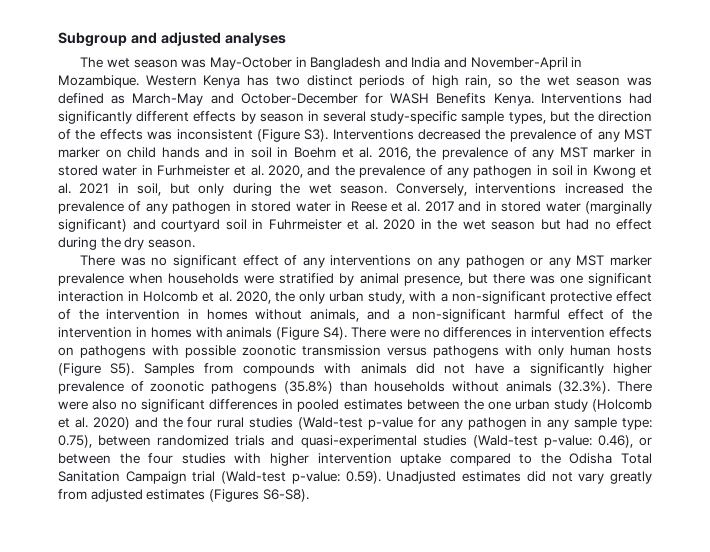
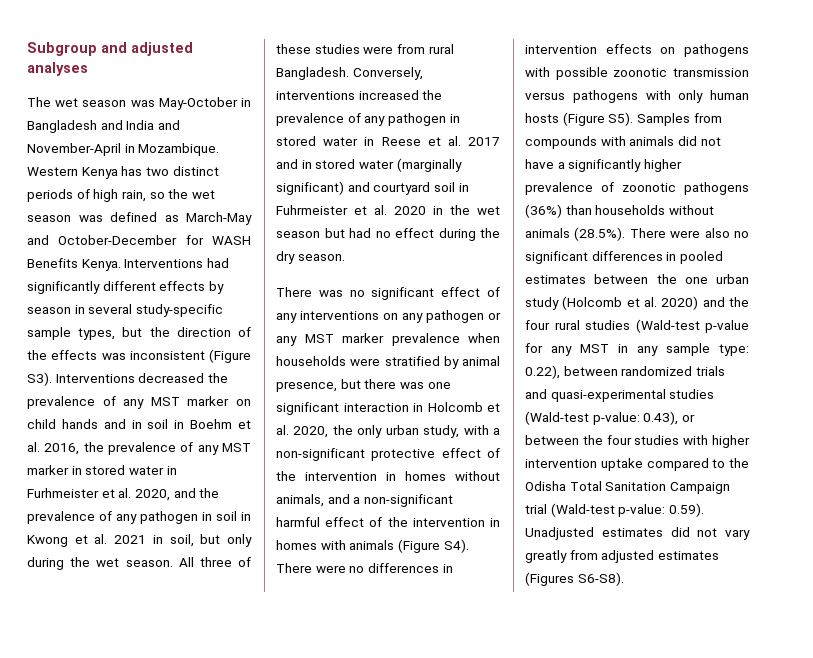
(388, 189) none -> [178,557,251,567] [276,44,454,54] [276,67,349,80] All three of these studies were from rural Bangladesh.
[283,381,333,394] (35.8%) -> [525,204,562,218] (36%)
[558,381,611,394] (32.3%). -> [574,227,626,241] (28.5%).
[467,417,527,430] pathogen -> [580,344,609,353] MST
[58,435,92,448] 0.75), -> [525,365,560,379] 0.22),
[597,435,633,448] 0.46), -> [643,411,679,425] 0.43),

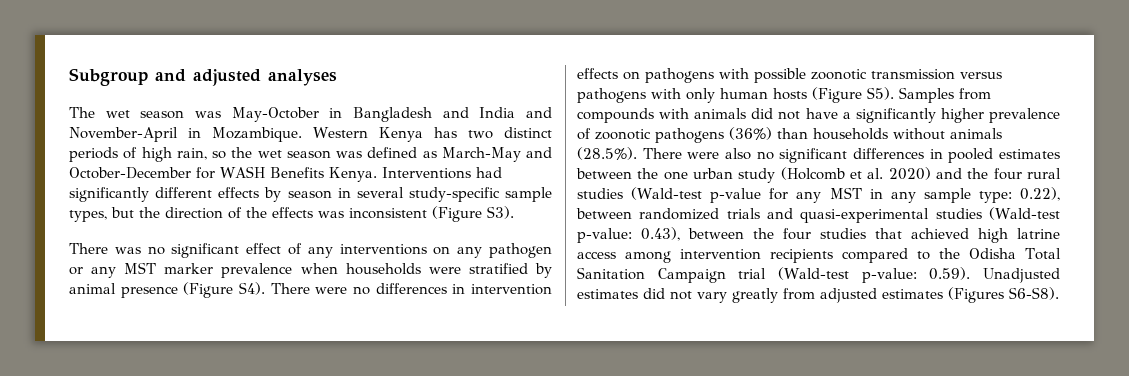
[55,373,228,383] [27,396,251,409] [27,419,252,429] [27,442,252,455] [27,465,177,475] [27,488,220,501] [27,511,251,524] [27,534,253,547] [27,557,251,570] [276,44,454,54] [276,67,423,80] [276,90,443,100] [276,113,460,126] [276,136,500,146] [276,158,462,172] [276,181,469,195] [276,205,500,215] [276,228,500,241] [276,251,345,264] Interventions decreased the prevalence of any MST marker on child hands and in soil in Boehm et al. 2016, the prevalence of any MST marker in stored water in Furhmeister et al. 2020, and the prevalence of any pathogen in soil in Kwong et al. 2021 in soil, but only during the wet season. All three of these studies were from rural Bangladesh. Conversely, interventions increased the prevalence of any pathogen in stored water in Reese et al. 2017 and in stored water (marginally significant) and courtyard soil in Fuhrmeister et al. 2020 in the wet season but had no effect during the dry season. -> (514, 212) none
[276,379,451,392] [276,402,500,415] [276,425,500,438] [276,448,500,461] [276,471,500,481] [276,494,453,507] [276,517,500,527] [276,540,395,550] presence, but there was one significant interaction in Holcomb et al. 2020, the only urban study, with a non-significant protective effect of the intervention in homes without animals, and a non-significant harmful effect of the intervention in homes with animals -> [120,286,178,298] presence
[681,414,695,422] or -> (680, 234) none
[683,435,750,448] [525,458,643,471] with higher intervention uptake -> [875,228,1060,243] [577,249,834,263] that achieved high latrine access among intervention recipients

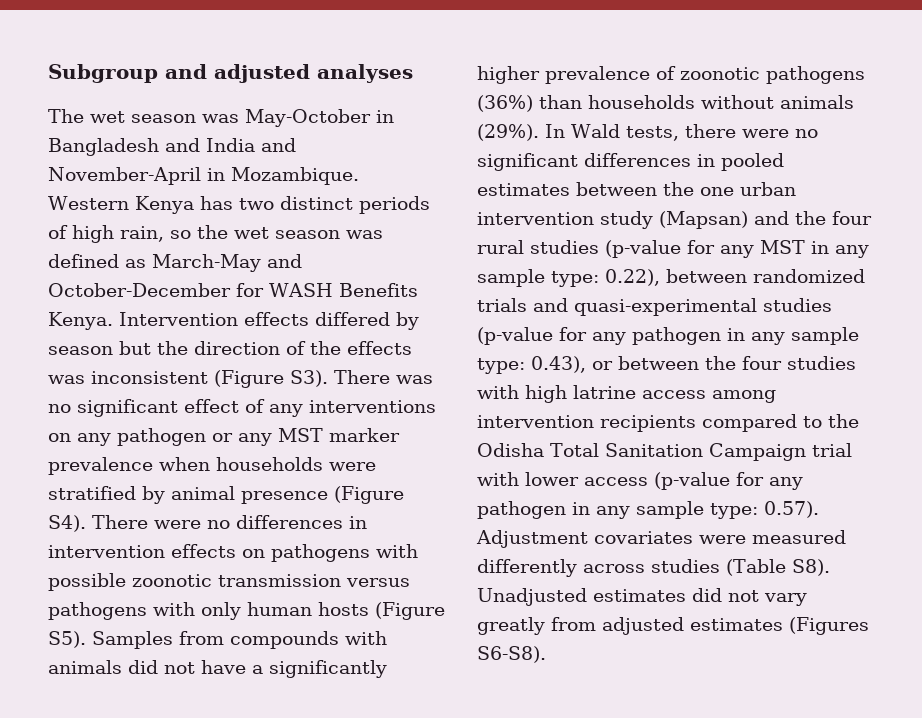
[381,167,502,179] [69,187,552,202] [69,210,107,222] Interventions had significantly different effects by season in several study-specific sample types, -> [119,312,419,330] [48,346,113,355] Intervention effects differed by season
(514, 212) // -> (328, 378) none
[577,147,751,160] (28.5%). There were also -> [477,124,789,141] (29%). In Wald tests, there were
[738,167,931,183] study (Holcomb et al. 2020) -> [477,211,748,229] intervention study (Mapsan)
[631,187,762,203] (Wald-test p-value -> [605,240,681,258] (p-value
[989,207,1061,220] [577,227,680,243] (Wald-test p-value: 0.43), -> [477,327,859,345] [477,356,613,374] (p-value for any pathogen in any sample type: 0.43), or
[875,228,969,239] that achieved -> [477,385,519,399] with
[778,267,971,283] (Wald-test p-value: 0.59). -> [477,472,803,490] [477,501,819,519] [476,530,846,548] [477,559,830,577] with lower access (p-value for any pathogen in any sample type: 0.57). Adjustment covariates were measured differently across studies (Table S8).

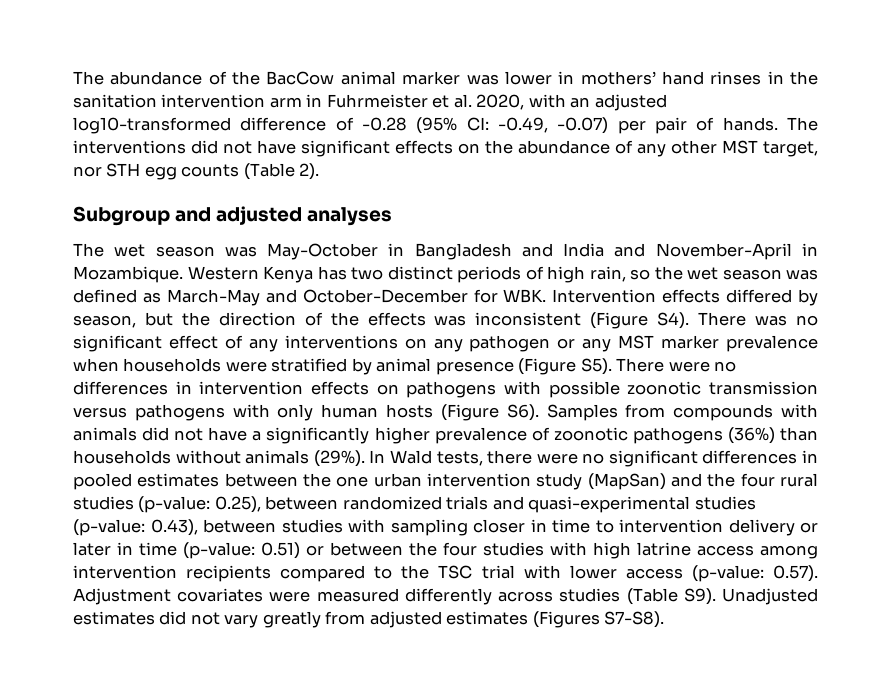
(48, 73) none -> [73,71,818,85] [73,94,667,111] [73,117,819,134] [73,140,818,157] [73,163,320,180] The abundance of the BacCow animal marker was lower in mothers’ hand rinses in the sanitation intervention arm in Fuhrmeister et al. 2020, with an adjusted log10-transformed difference of -0.28 (95% CI: -0.49, -0.07) per pair of hands. The interventions did not have significant effects on the abundance of any other MST target, nor STH egg counts (Table 2). //
[269,283,418,297] [48,312,113,330] WASH Benefits Kenya. -> [503,289,547,303] WBK.
[48,346,113,355] season -> [73,315,136,328] season,
[290,370,328,387] S3). -> [657,312,690,329] S4).
[48,515,86,532] S4). -> [580,358,612,375] S5).
[48,631,86,648] S5). -> [506,404,539,421] S6).
[659,211,748,229] (Mapsan) -> [587,473,666,490] (MapSan)
[605,240,869,258] [477,269,660,287] (p-value for any MST in any sample type: 0.22), -> [138,496,261,513] (p-value: 0.25),
[477,327,859,345] [477,356,586,374] (p-value for any pathogen in any sample type: 0.43), -> [73,519,818,536] [73,542,300,559] (p-value: 0.43), between studies with sampling closer in time to intervention delivery or later in time (p-value: 0.51)
[477,443,852,461] [477,472,803,490] [477,501,758,519] Odisha Total Sanitation Campaign trial with lower access (p-value for any pathogen in any sample type: -> [438,565,764,582] TSC trial with lower access (p-value:
[791,559,830,576] S8). -> [683,588,716,605] S9).
[477,646,546,663] S6-S8). -> [604,611,665,628] S7-S8).

